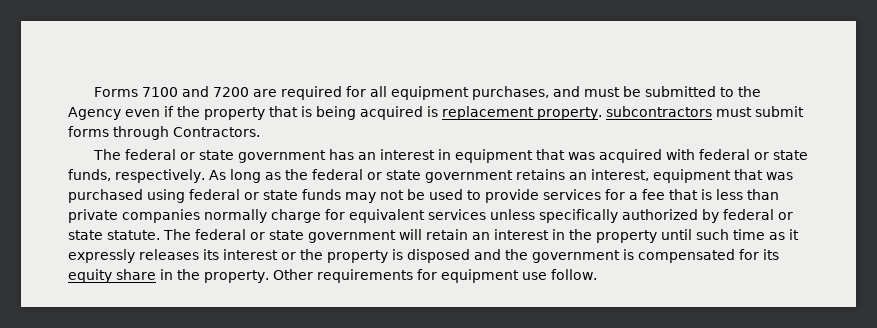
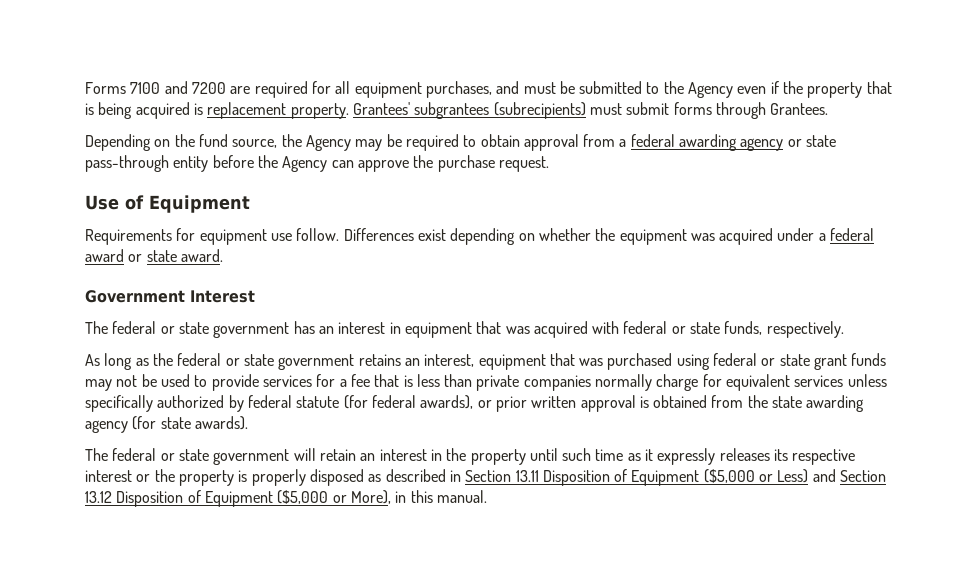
[606,106,712,117] subcontractors -> [352,102,586,119] Grantees' subgrantees (subrecipients)
[173,127,260,137] Contractors. -> [770,103,829,115] [85,134,837,151] [85,155,549,172] [85,195,250,213] [85,228,875,245] [85,249,223,262] [85,290,255,303] Grantees. // Depending on the fund source, the Agency may be required to obtain approval from a federal awarding agency or state pass-through entity before the Agency can approve the purchase request. // Use of Equipment // Requirements for equipment use follow. Differences exist depending on whether the equipment was acquired under a federal award or state award. // Government Interest
(205, 176) none -> (844, 329) //
(298, 195) none -> [814,354,848,370] grant
[778,212,793,220] [68,230,160,240] or state statute. -> [296,395,865,412] [85,416,248,433] statute (for federal awards), or prior written approval is obtained from the state awarding agency (for state awards). //
(219, 254) none -> [792,449,856,465] respective
[407,249,779,263] [68,269,597,283] disposed and the government is compensated for its equity share in the property. Other requirements for equipment use follow. -> [251,469,887,486] [85,490,487,507] properly disposed as described in Section 13.11 Disposition of Equipment ($5,000 or Less) and Section 13.12 Disposition of Equipment ($5,000 or More), in this manual.

